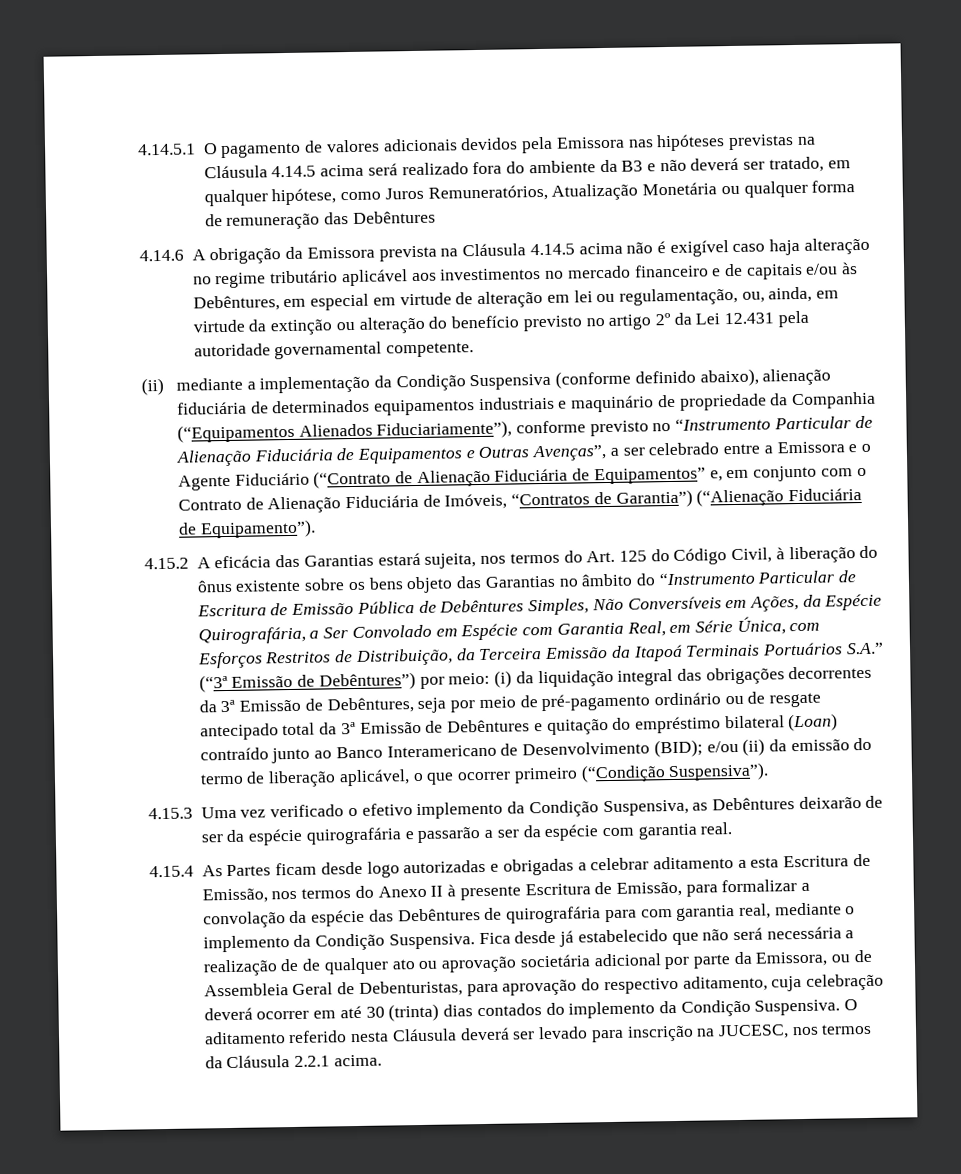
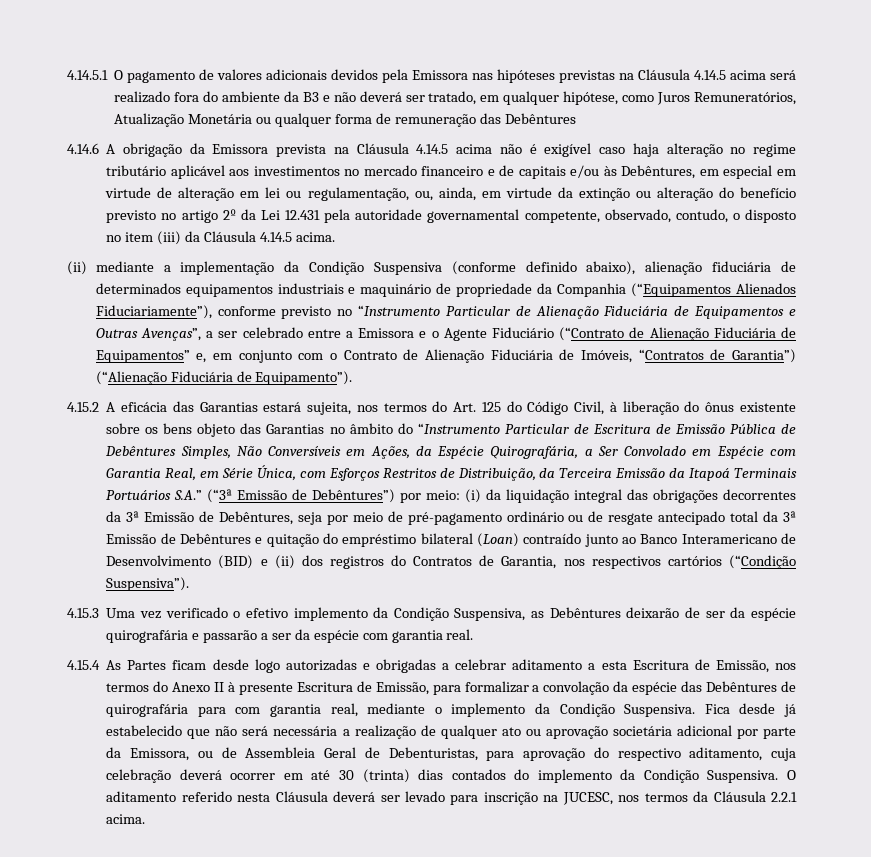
[386,342,475,358] competente. -> [524,209,796,223] [106,231,335,245] competente, observado, contudo, o disposto no item (iii) da Cláusula 4.14.5 acima.
[653,737,873,758] [199,767,578,788] (BID); e/ou (ii) da emissão do termo de liberação aplicável, o que ocorrer primeiro -> [218,555,722,569] (BID) e (ii) dos registros do Contratos de Garantia, nos respectivos cartórios
[302,958,322,971] de -> (436, 730) none

